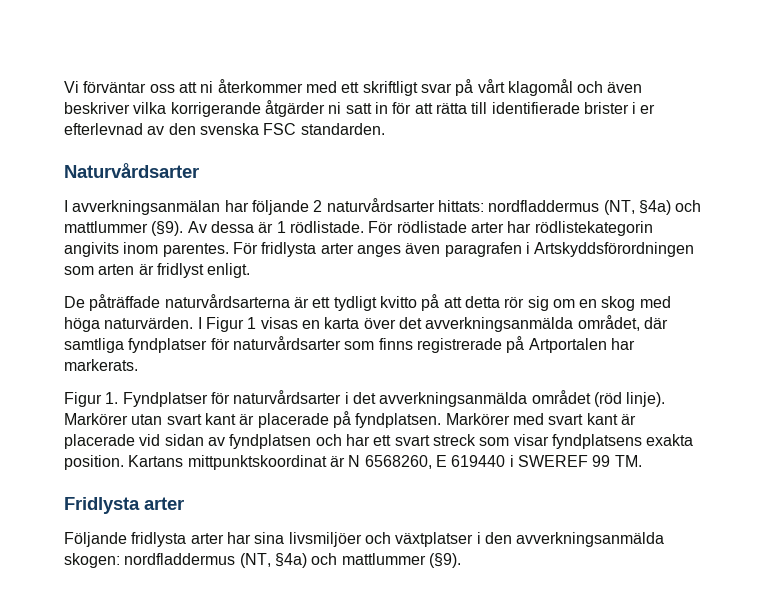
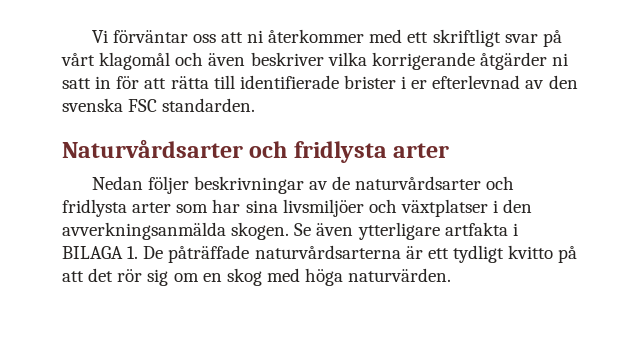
[64,198,702,215] [64,221,653,236] [64,242,695,257] [64,263,251,278] // I avverkningsanmälan har följande 2 naturvårdsarter hittats: nordfladdermus (NT, §4a) och mattlummer (§9). Av dessa är 1 rödlistade. För rödlistade arter har rödlistekategorin angivits inom parentes. För fridlysta arter anges även paragrafen i Artskyddsförordningen som arten är fridlyst enligt. // -> [249,141,450,163] [91,176,515,194] [62,199,533,217] [62,222,518,240] [62,246,139,259] och fridlysta arter // Nedan följer beskrivningar av de naturvårdsarter och fridlysta arter som har sina livsmiljöer och växtplatser i den avverkningsanmälda skogen. Se även ytterligare artfakta i BILAGA 1.
[464,296,500,308] detta -> [88,268,114,282] det
[197,315,668,332] [64,336,635,353] [64,359,138,371] [64,390,666,407] [64,411,636,428] [64,434,694,449] [64,455,642,470] [64,497,184,514] [64,532,665,547] [64,553,461,568] I Figur 1 visas en karta över det avverkningsanmälda området, där samtliga fyndplatser för naturvårdsarter som finns registrerade på Artportalen har markerats. // Figur 1. Fyndplatser för naturvårdsarter i det avverkningsanmälda området (röd linje). Markörer utan svart kant är placerade på fyndplatsen. Markörer med svart kant är placerade vid sidan av fyndplatsen och har ett svart streck som visar fyndplatsens exakta position. Kartans mittpunktskoordinat är N 6568260, E 619440 i SWEREF 99 TM. // Fridlysta arter // Följande fridlysta arter har sina livsmiljöer och växtplatser i den avverkningsanmälda skogen: nordfladdermus (NT, §4a) och mattlummer (§9). -> (452, 275) none

